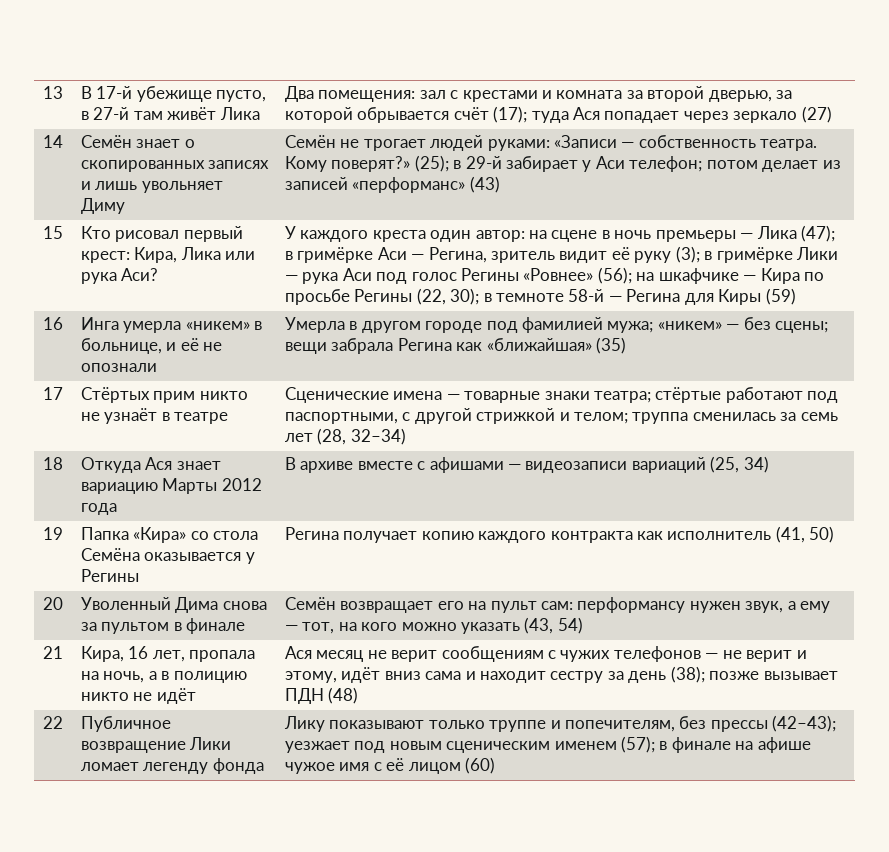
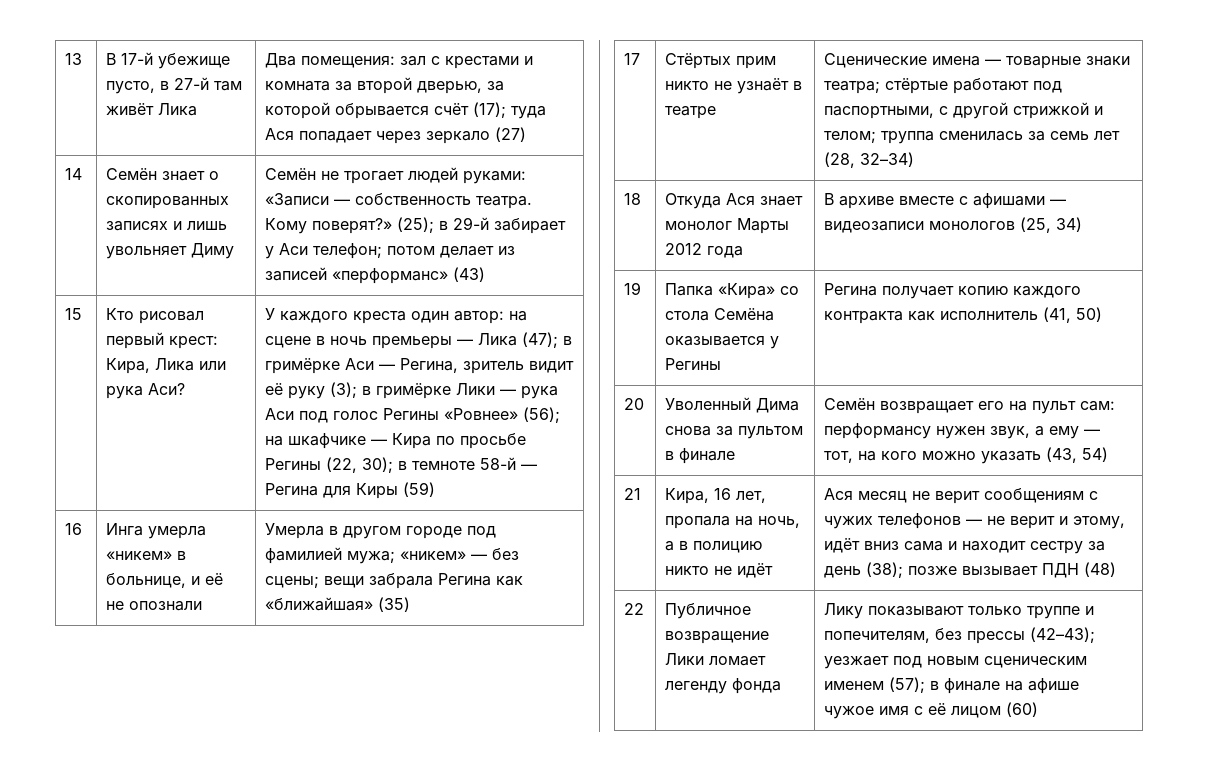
[80,482,158,494] вариацию -> [665,221,733,230] монолог
[631,457,706,473] вариаций -> [929,221,1016,230] монологов

